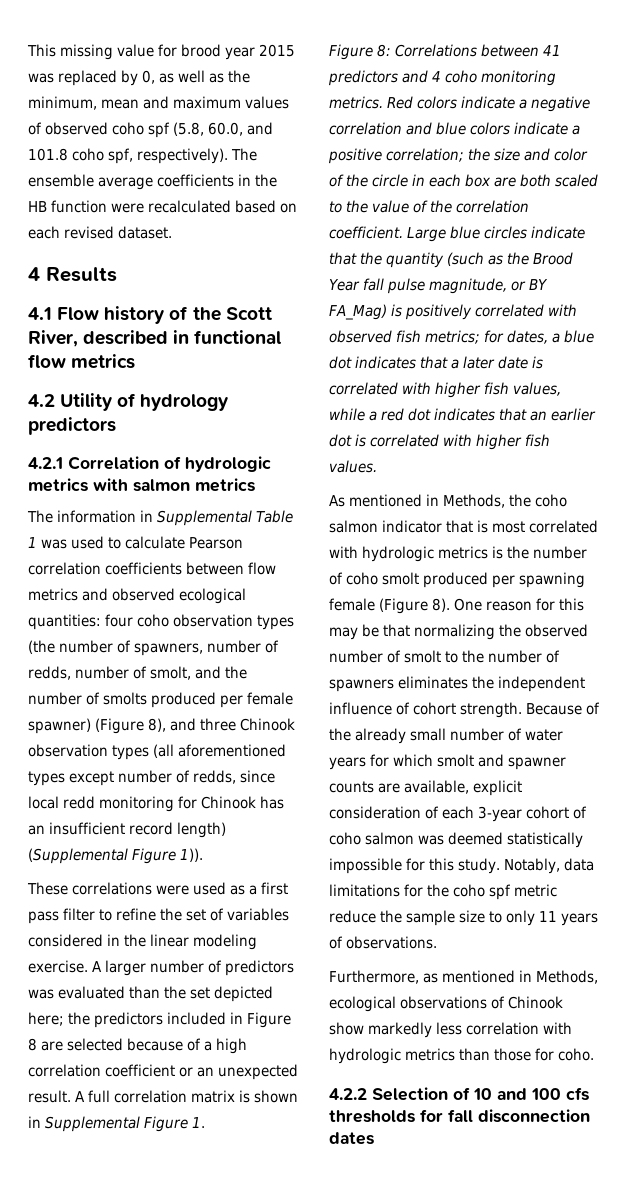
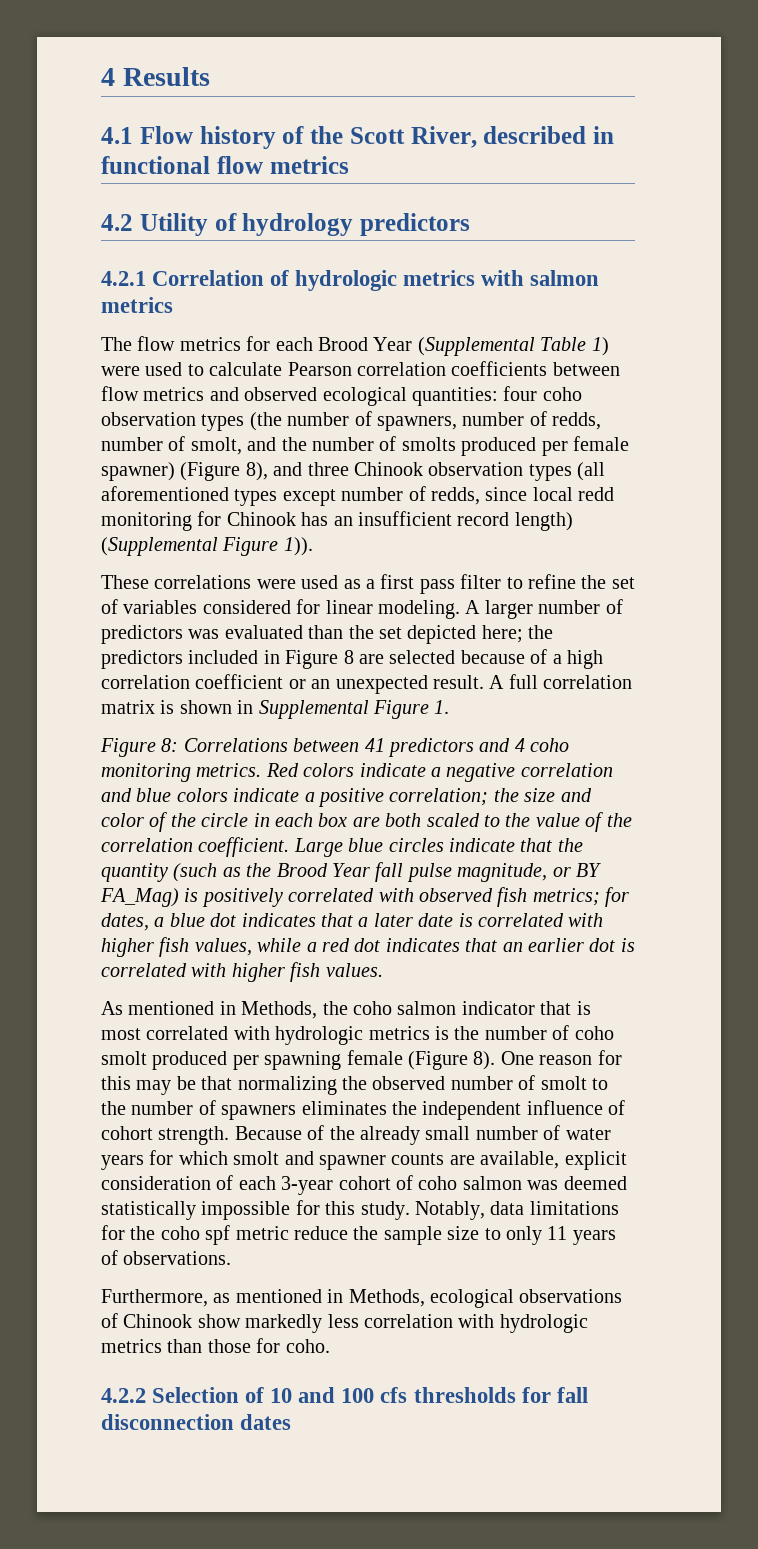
[27,44,296,60] [28,70,251,86] [28,96,290,110] [28,122,274,138] [28,148,258,164] [28,174,278,190] [28,200,298,213] [28,226,173,239] This missing value for brood year 2015 was replaced by 0, as well as the minimum, mean and maximum values of observed coho spf (5.8, 60.0, and 101.8 coho spf, respectively). The ensemble average coefficients in the HB function were recalculated based on each revised dataset. // -> (101, 77) none
[57,510,294,526] [28,537,68,549] information in Supplemental Table 1 was -> [137,336,609,356] [101,366,140,376] flow metrics for each Brood Year (Supplemental Table 1) were
[107,934,258,950] [28,960,88,973] in the linear modeling exercise. -> [296,599,460,619] for linear modeling.

